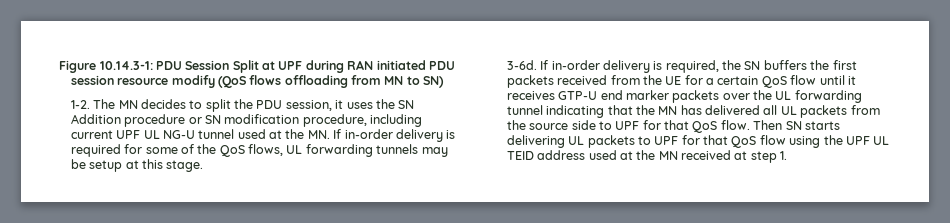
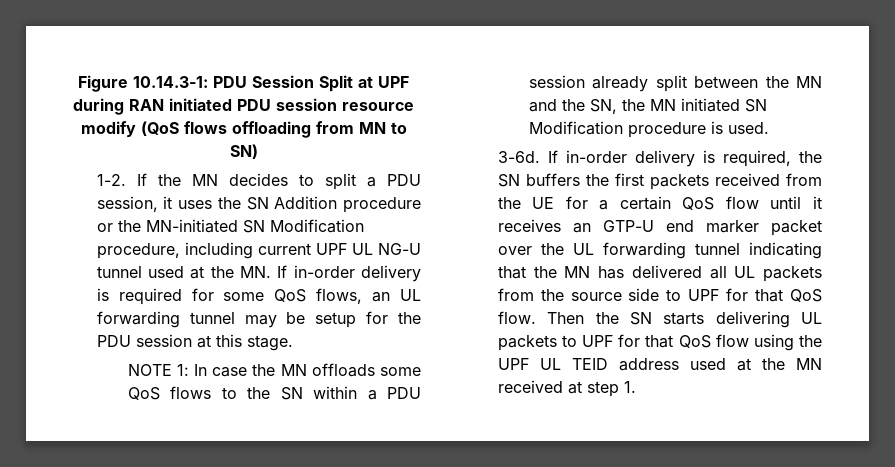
[93,99,116,109] The -> [136,173,181,186] If the
[234,99,254,109] the -> [366,177,376,187] a
[204,114,300,124] SN modification -> [117,219,364,233] the MN-initiated SN Modification
[180,144,217,154] of the -> (265, 296) none
[286,144,419,157] UL forwarding tunnels -> [372,289,421,302] [96,311,235,328] an UL forwarding tunnel
(123, 166) none -> [366,311,421,324] [96,334,192,347] for the PDU session
(204, 166) none -> [127,363,421,377] [127,386,421,400] [528,75,822,92] [528,98,767,114] [528,121,769,138] // NOTE 1: In case the MN offloads some QoS flows to the SN within a PDU session already split between the MN and the SN, the MN initiated SN Modification procedure is used.
(555, 95) none -> [572,223,591,233] an
[672,90,720,103] packets -> [771,220,822,236] packet
(783, 125) none -> [595,312,619,324] the

